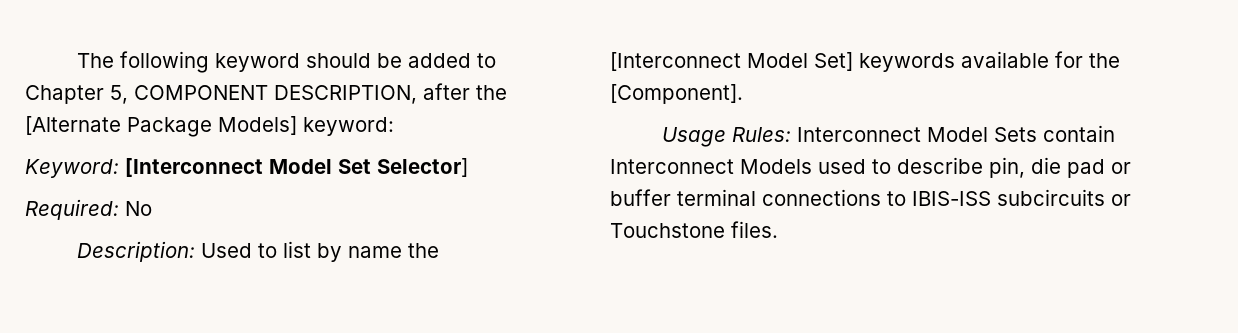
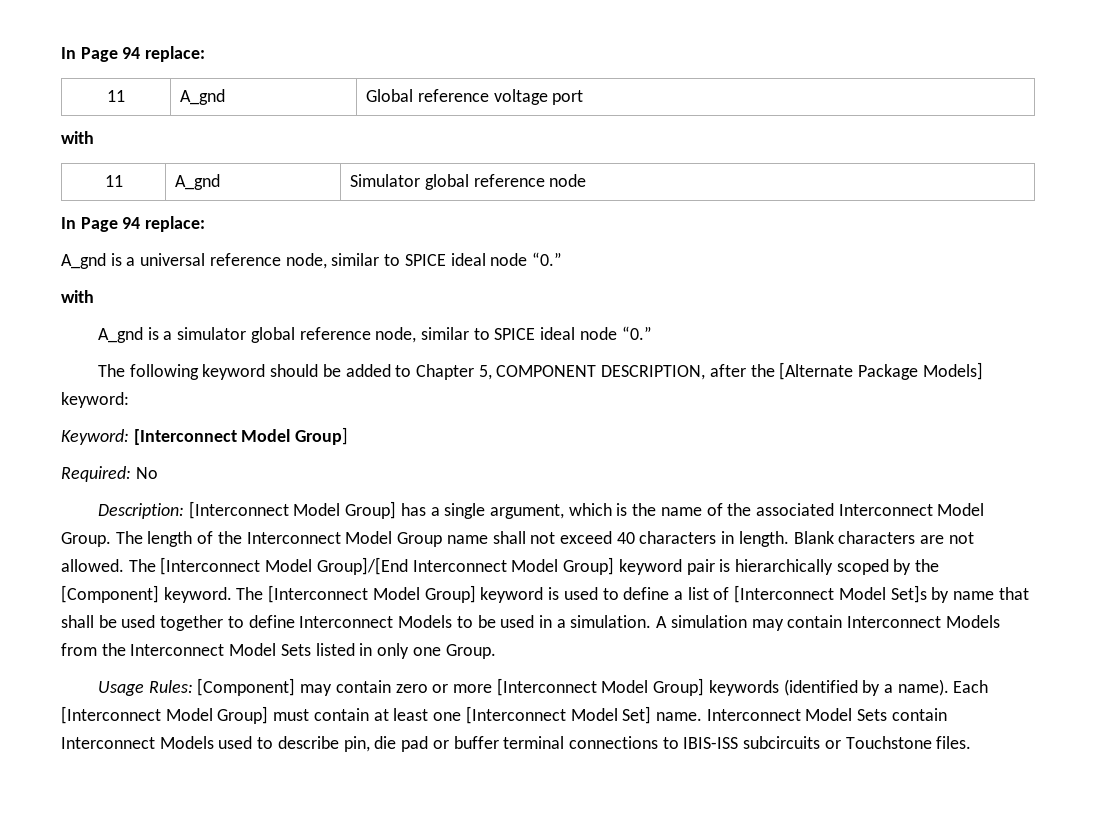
(77, 60) none -> [61,46,206,62] [107,90,125,102] [180,89,226,105] [366,89,584,105] [61,131,94,144] [104,175,123,187] [175,174,221,190] [350,174,587,190] [61,216,206,232] [61,252,562,269] [61,290,94,303] [97,326,652,343] In Page 94 replace: // 11 | A_gnd | Global reference voltage port // with // 11 | A_gnd | Simulator global reference node // In Page 94 replace: // A_gnd is a universal reference node, similar to SPICE ideal node “0.” // with // A_gnd is a simulator global reference node, similar to SPICE ideal node “0.” //
[338,158,468,177] Set Selector] -> [295,427,349,445] Group]
[201,241,440,262] [610,51,1120,72] [610,84,743,104] [662,127,792,147] Used to list by name the [Interconnect Model Set] keywords available for the [Component]. // Usage Rules: -> [188,501,985,519] [61,531,974,547] [61,557,940,575] [61,585,1029,603] [61,615,1000,631] [61,643,496,659] [97,678,989,696] [61,706,702,724] [Interconnect Model Group] has a single argument, which is the name of the associated Interconnect Model Group. The length of the Interconnect Model Group name shall not exceed 40 characters in length. Blank characters are not allowed. The [Interconnect Model Group]/[End Interconnect Model Group] keyword pair is hierarchically scoped by the [Component] keyword. The [Interconnect Model Group] keyword is used to define a list of [Interconnect Model Set]s by name that shall be used together to define Interconnect Models to be used in a simulation. A simulation may contain Interconnect Models from the Interconnect Model Sets listed in only one Group. // Usage Rules: [Component] may contain zero or more [Interconnect Model Group] keywords (identified by a name). Each [Interconnect Model Group] must contain at least one [Interconnect Model Set] name.

